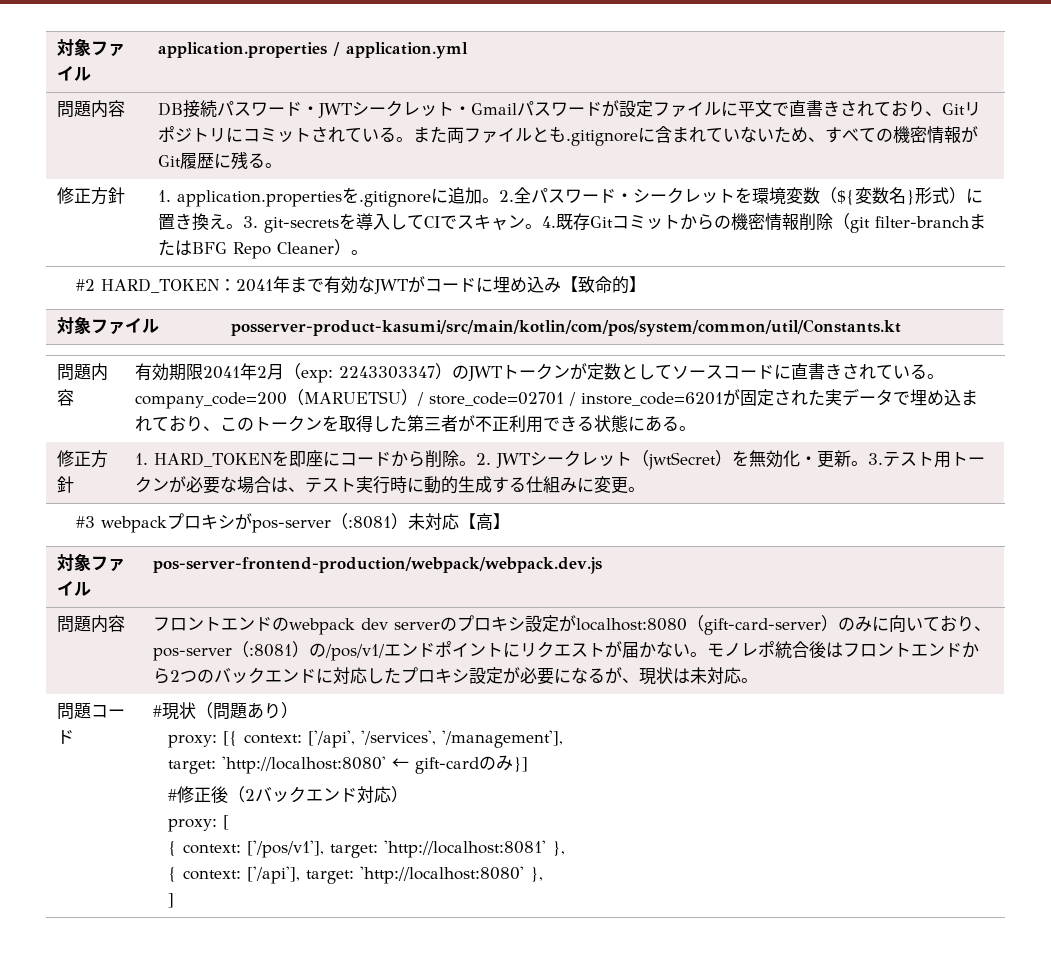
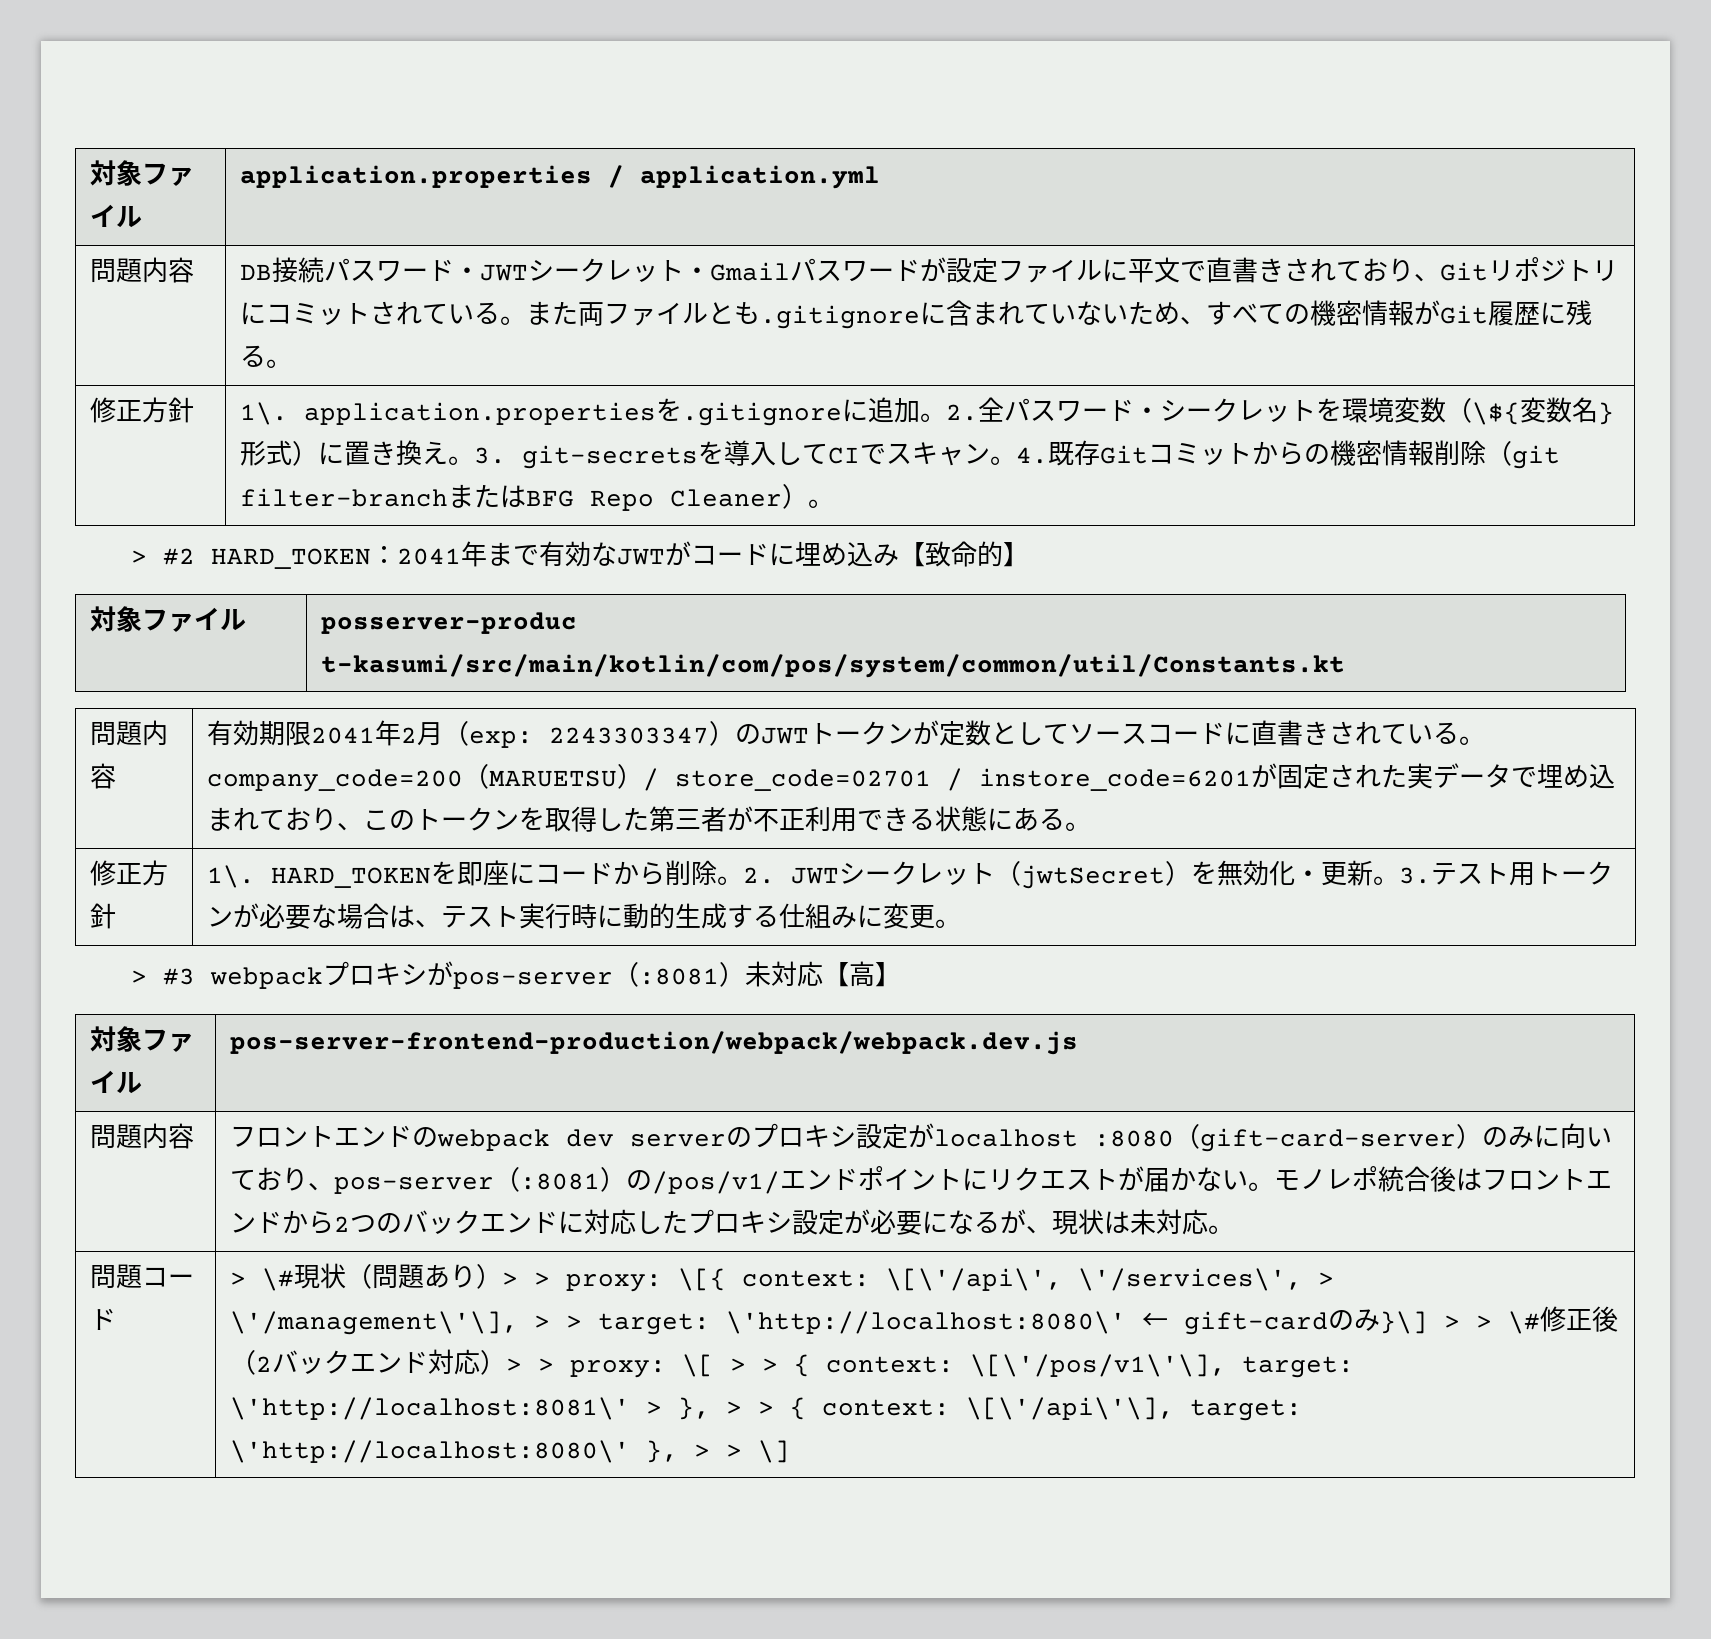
[157,190,171,202] 1. -> [239,402,288,425] 1\.
[836,189,855,205] ${ -> [1471,402,1520,425] \${
(368, 252) none -> [131,550,148,564] >
[230,319,901,337] posserver-product-kasumi/src/main/kotlin/com/pos/system/common/util/Constants.kt -> [320,612,577,634] [320,654,1345,678] posserver-produc t-kasumi/src/main/kotlin/com/pos/system/common/util/Constants.kt
[134,453,148,465] 1. -> [206,865,255,888] 1\.
(645, 489) none -> [131,970,148,984] >
[575,618,687,631] localhost:8080 -> [933,1129,1174,1147] localhost :8080
[152,705,162,717] # -> [229,1268,294,1291] > \#
[167,730,563,748] [167,755,528,774] [167,789,177,801] // proxy: [{ context: ['/api', '/services', '/management'], // target: 'http://localhost:8080' ← gift-cardのみ}] // # -> [501,1268,1334,1292] [229,1309,1540,1335] > > proxy: \[{ context: \[\'/api\', \'/services\', > \'/management\'\], > > target: \'http://localhost:8080\' ← gift-cardのみ}\] > > \#
[167,815,229,832] [167,840,565,858] [167,866,543,884] [167,893,174,908] // proxy: [ // { context: ['/pos/v1'], target: 'http://localhost:8081' }, // { context: ['/api'], target: 'http://localhost:8080' }, // ] -> [505,1354,1354,1378] [229,1397,1302,1421] [229,1440,790,1463] > > proxy: \[ > > { context: \[\'/pos/v1\'\], target: \'http://localhost:8081\' > }, > > { context: \[\'/api\'\], target: \'http://localhost:8080\' }, > > \]

